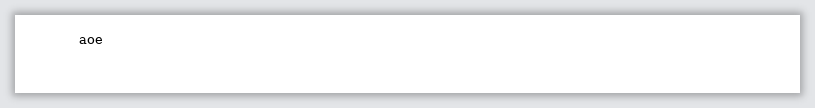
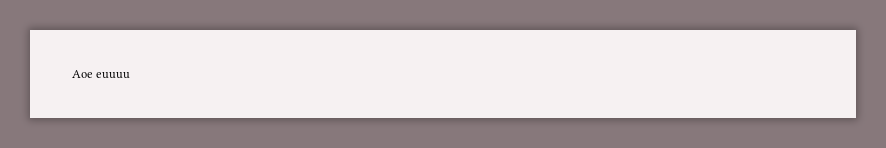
[79,37,103,44] aoe -> [72,70,131,79] Aoe euuuu

